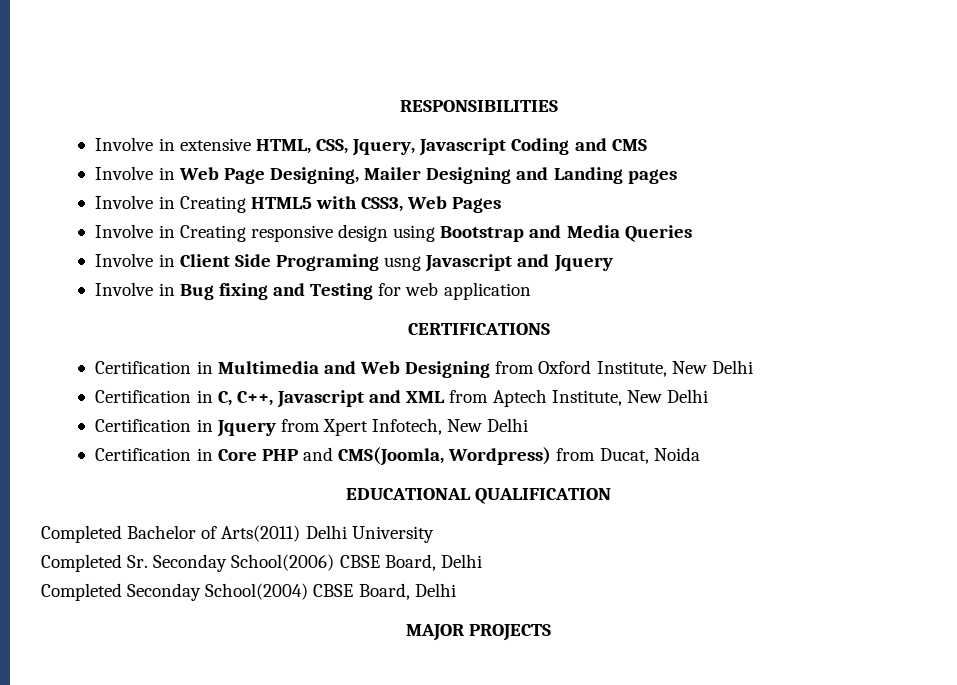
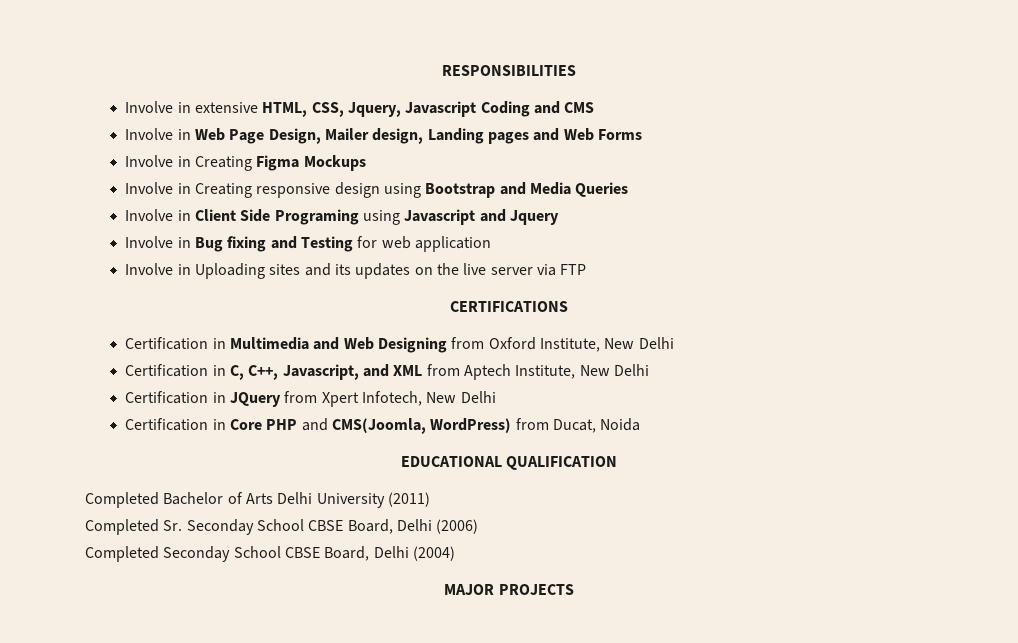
[269,167,549,184] Designing, Mailer Designing and -> [268,128,424,144] Design, Mailer design,
[95,195,502,213] // Involve in Creating HTML5 with CSS3, Web Pages -> [533,128,642,141] [125,155,366,171] and Web Forms // Involve in Creating Figma Mockups
[384,256,422,271] usng -> [362,210,400,225] using
(531, 291) none -> [125,263,587,279] // Involve in Uploading sites and its updates on the live server via FTP
[276,390,364,408] Javascript -> [282,364,359,380] Javascript,
[216,420,276,437] Jquery -> [230,392,282,407] JQuery
[448,447,552,465] Wordpress) -> [430,418,512,433] WordPress)
[221,525,301,542] Arts(2011) -> [245,493,273,504] Arts
(434, 534) none -> [387,492,430,507] (2011)
[231,554,482,571] School(2006) CBSE Board, Delhi -> [256,519,479,534] School CBSE Board, Delhi (2006)
[205,583,456,600] School(2004) CBSE Board, Delhi -> [233,546,455,561] School CBSE Board, Delhi (2004)

